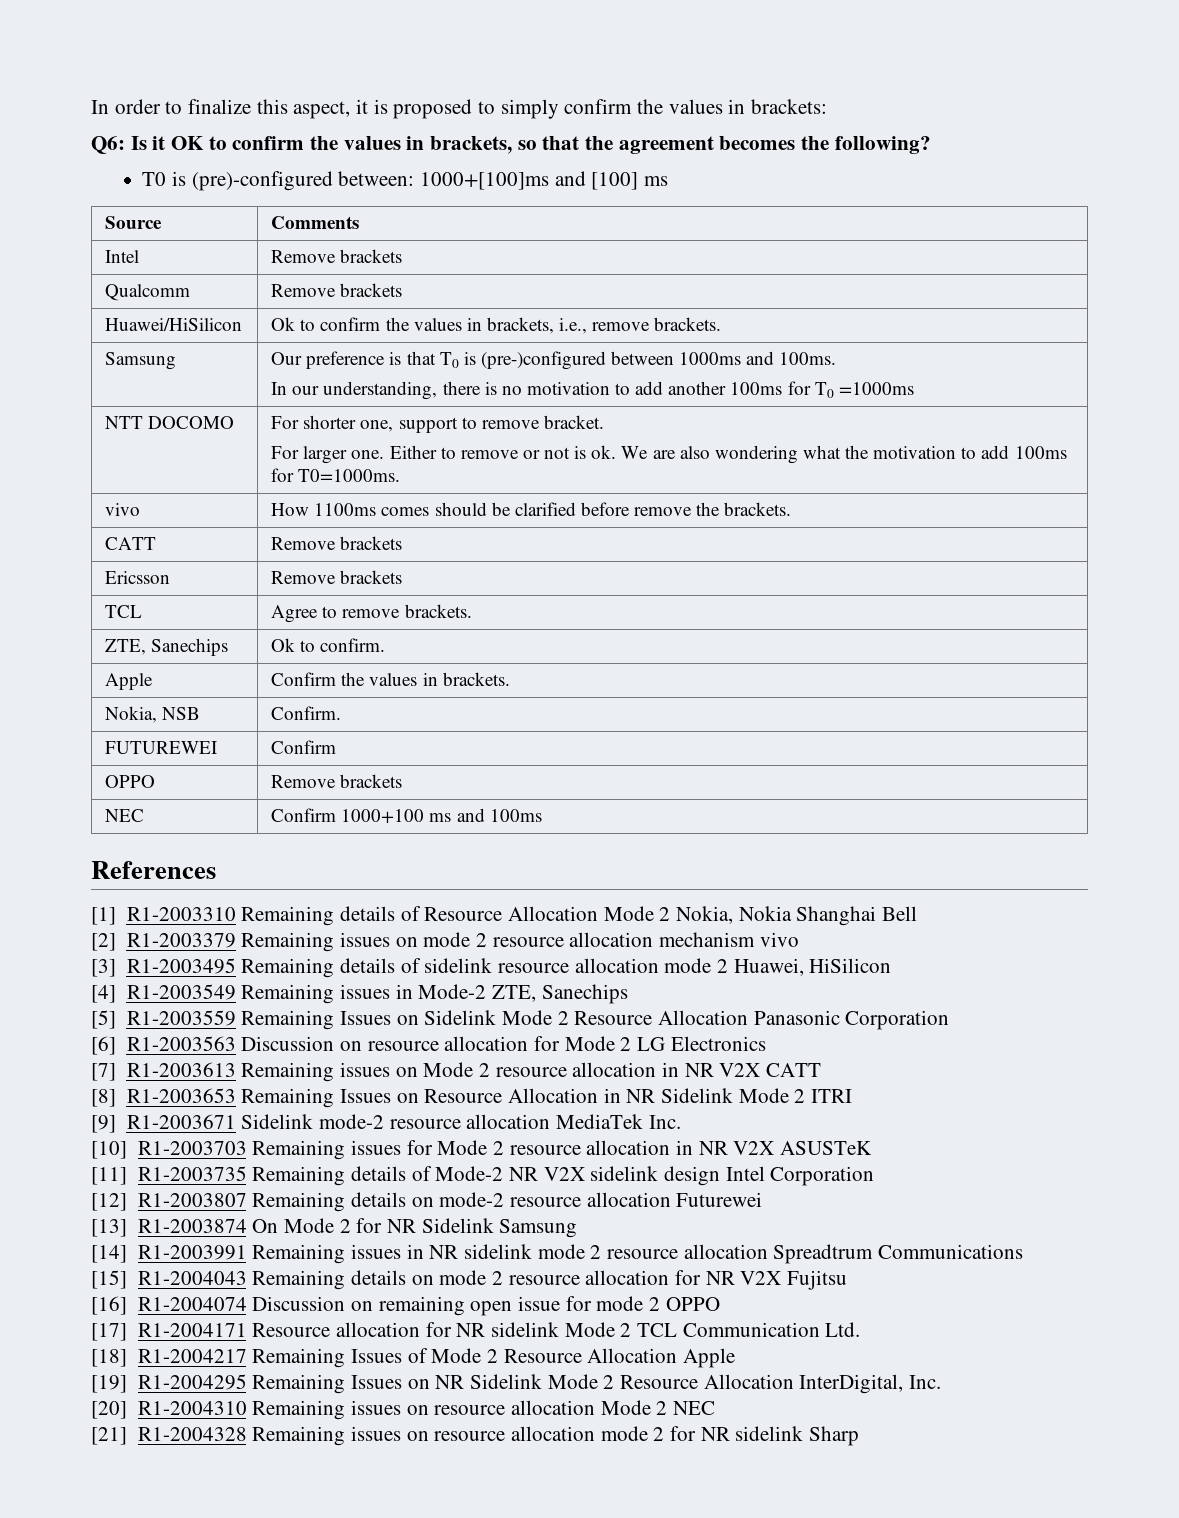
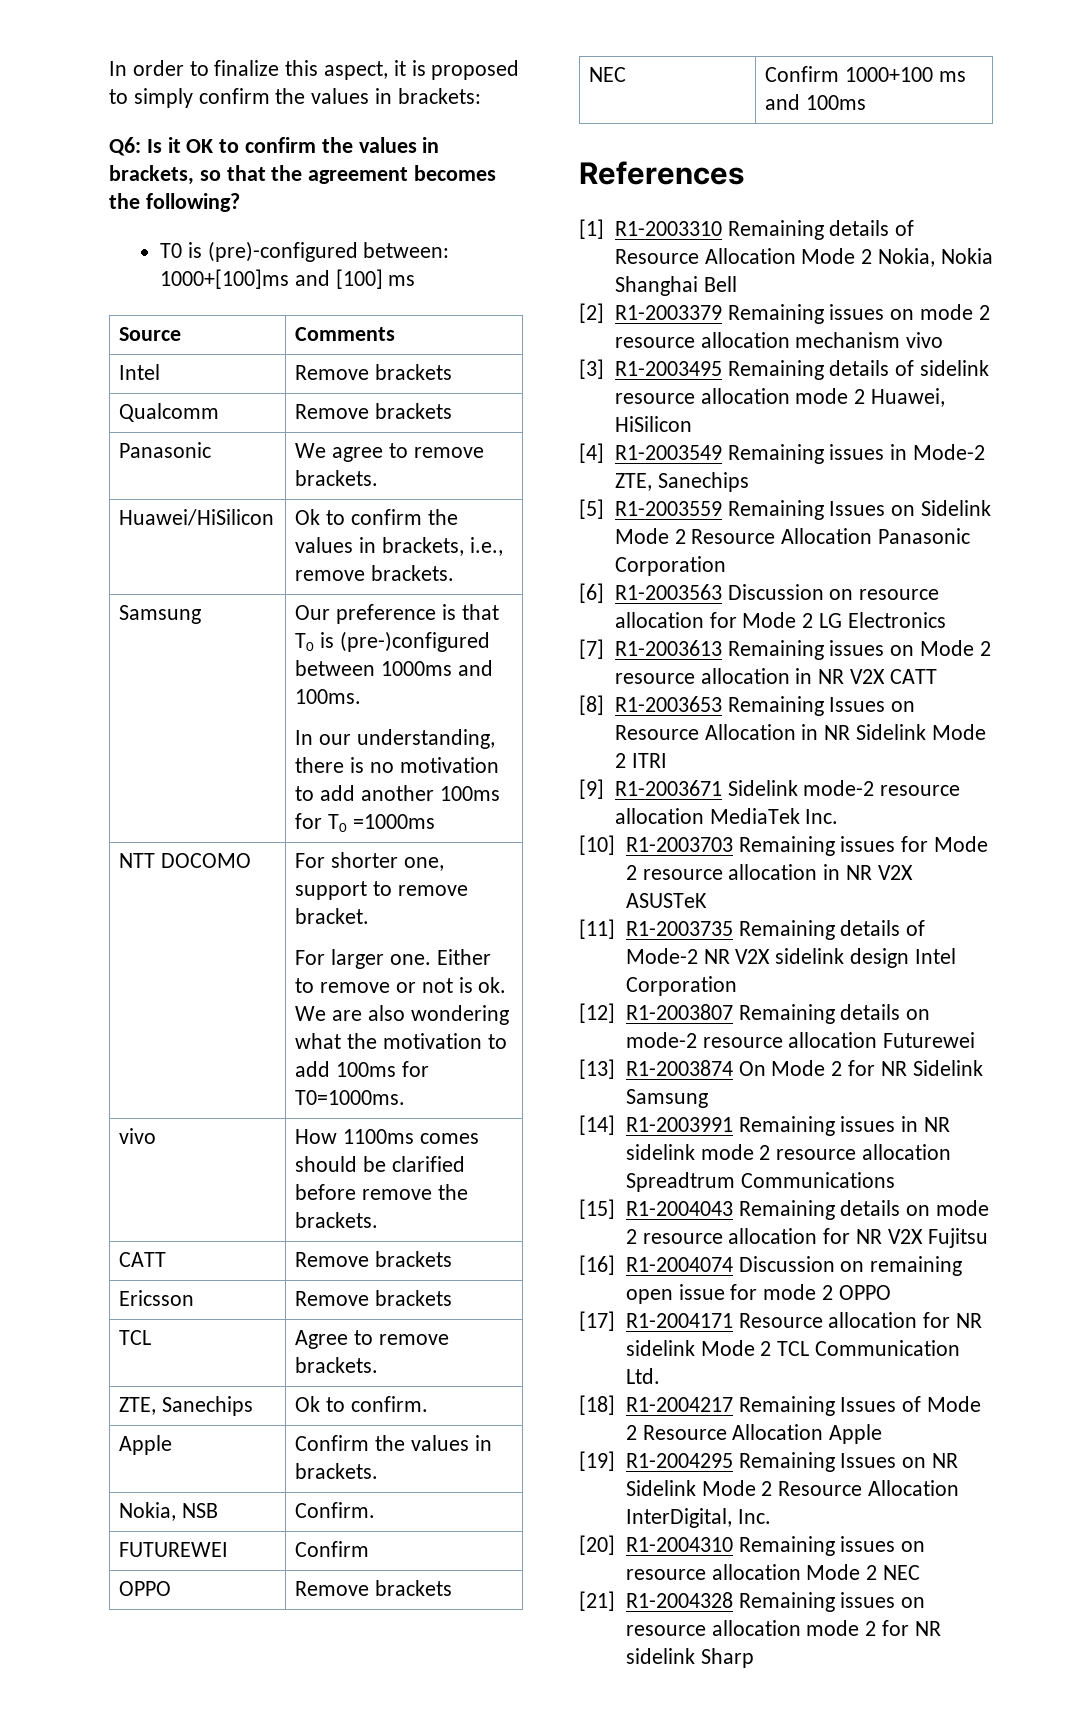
(403, 290) none -> [119,442,212,458] [295,443,484,462] [295,470,379,486] // Panasonic | We agree to remove brackets.

